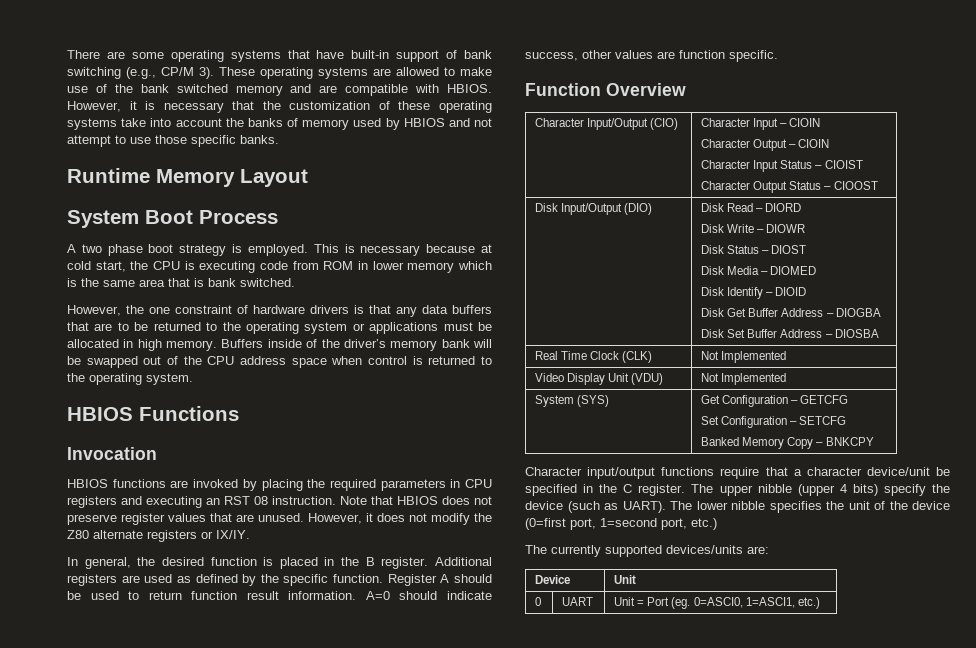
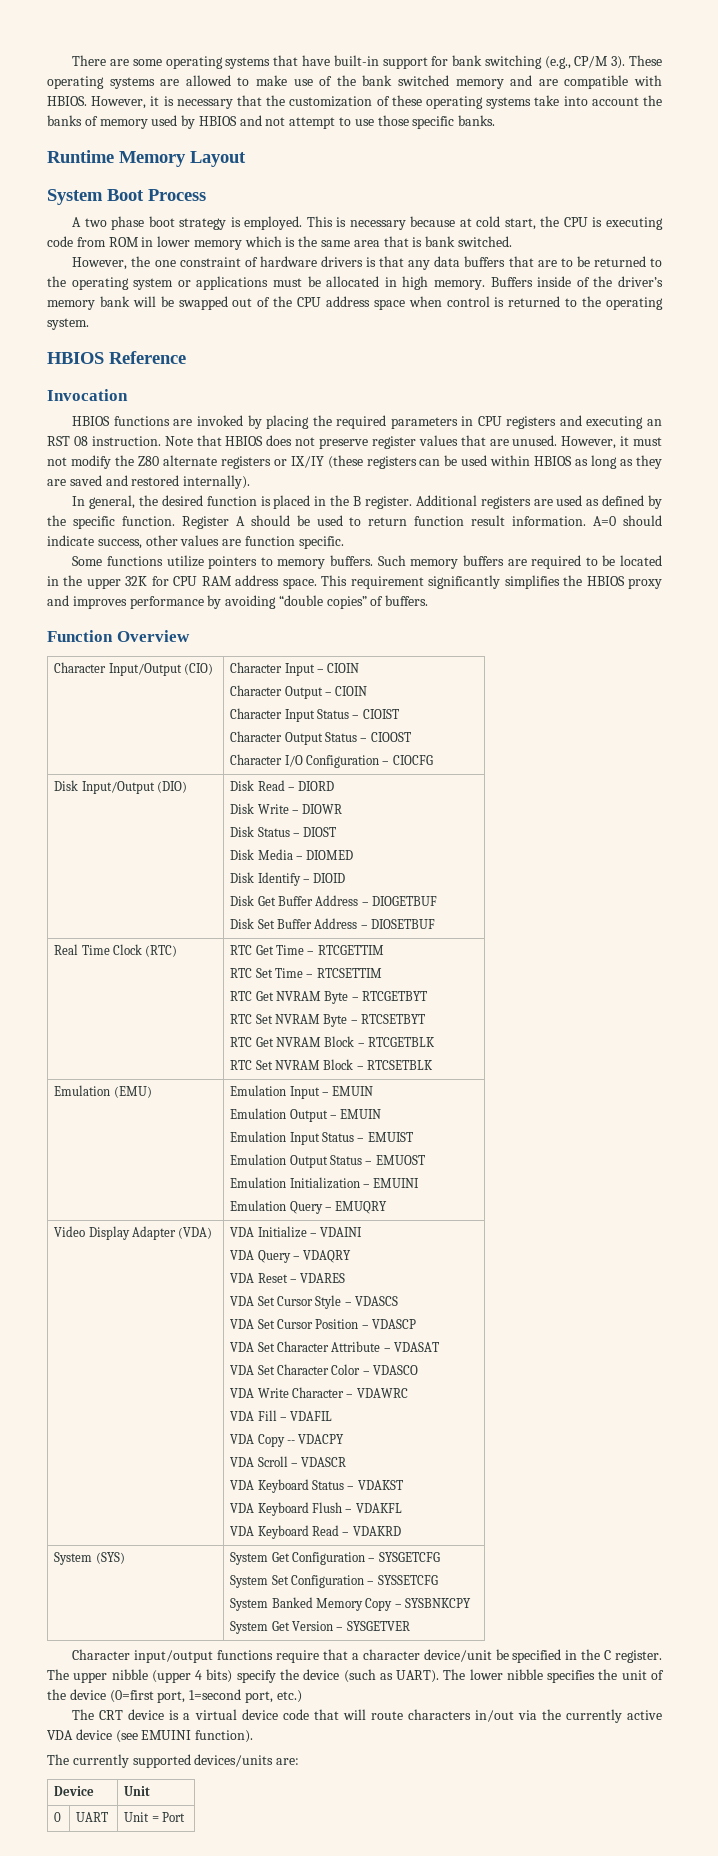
[446,50,458,59] of -> [431,56,449,66] for
[139,406,239,421] Functions -> [109,351,186,364] Reference
[377,513,405,522] does -> [633,437,662,446] must
[216,530,250,539] IX/IY. -> [290,455,663,469] [47,475,251,489] IX/IY (these registers can be used within HBIOS as long as they are saved and restored internally).
(778, 56) none -> [72,555,662,569] [47,575,662,589] [47,595,429,609] // Some functions utilize pointers to memory buffers. Such memory buffers are required to be located in the upper 32K for CPU RAM address space. This requirement significantly simplifies the HBIOS proxy and improves performance by avoiding “double copies” of buffers.
(878, 185) none -> [230,754,433,768] // Character I/O Configuration – CIOCFG
[835,308,881,317] DIOGBA -> [372,896,438,906] DIOGETBUF
[834,329,879,338] DIOSBA -> [371,919,436,929] DIOSETBUF
[622,351,653,363] [701,351,787,363] [535,373,664,385] [701,373,787,385] (CLK) | Not Implemented // Video Display Unit (VDU) | Not Implemented -> [145,945,178,957] [230,945,384,955] [230,968,382,978] [230,991,428,1004] [230,1014,426,1027] [230,1036,436,1047] [230,1059,434,1070] [54,1085,152,1098] [230,1085,374,1099] [230,1108,382,1122] [230,1131,413,1145] [230,1154,425,1168] [230,1177,420,1189] [230,1200,388,1214] [54,1226,213,1240] [230,1226,363,1238] [230,1250,352,1263] [230,1273,346,1283] [230,1295,399,1309] [230,1319,417,1329] [230,1341,440,1352] [230,1364,419,1375] [230,1387,408,1398] [230,1410,333,1421] [230,1434,345,1447] [230,1456,347,1467] [230,1479,403,1493] [230,1502,402,1516] [230,1525,401,1539] (RTC) | RTC Get Time – RTCGETTIM // RTC Set Time – RTCSETTIM // RTC Get NVRAM Byte – RTCGETBYT // RTC Set NVRAM Byte – RTCSETBYT // RTC Get NVRAM Block – RTCGETBLK // RTC Set NVRAM Block – RTCSETBLK // Emulation (EMU) | Emulation Input – EMUIN // Emulation Output – EMUIN // Emulation Input Status – EMUIST // Emulation Output Status – EMUOST // Emulation Initialization – EMUINI // Emulation Query – EMUQRY // Video Display Adapter (VDA) | VDA Initialize – VDAINI // VDA Query – VDAQRY // VDA Reset – VDARES // VDA Set Cursor Style – VDASCS // VDA Set Cursor Position – VDASCP // VDA Set Character Attribute – VDASAT // VDA Set Character Color – VDASCO // VDA Write Character – VDAWRC // VDA Fill – VDAFIL // VDA Copy -- VDACPY // VDA Scroll – VDASCR // VDA Keyboard Status – VDAKST // VDA Keyboard Flush – VDAKFL // VDA Keyboard Read – VDAKRD
(610, 401) none -> [230,1552,269,1565] System
[800,395,849,404] GETCFG // -> [378,1552,440,1562] [230,1575,269,1588] SYSGETCFG // System
[799,416,847,425] SETCFG // -> [377,1575,438,1585] [230,1598,269,1611] SYSSETCFG // System
[825,437,874,446] BNKCPY -> [405,1598,472,1608] [230,1621,410,1634] SYSBNKCPY // System Get Version – SYSGETVER
(717, 524) none -> [72,1709,662,1723] [47,1729,254,1743] // The CRT device is a virtual device code that will route characters in/out via the currently active VDA device (see EMUINI function).
[671,597,820,609] (eg. 0=ASCI0, 1=ASCI1, etc.) -> (186, 1817) none

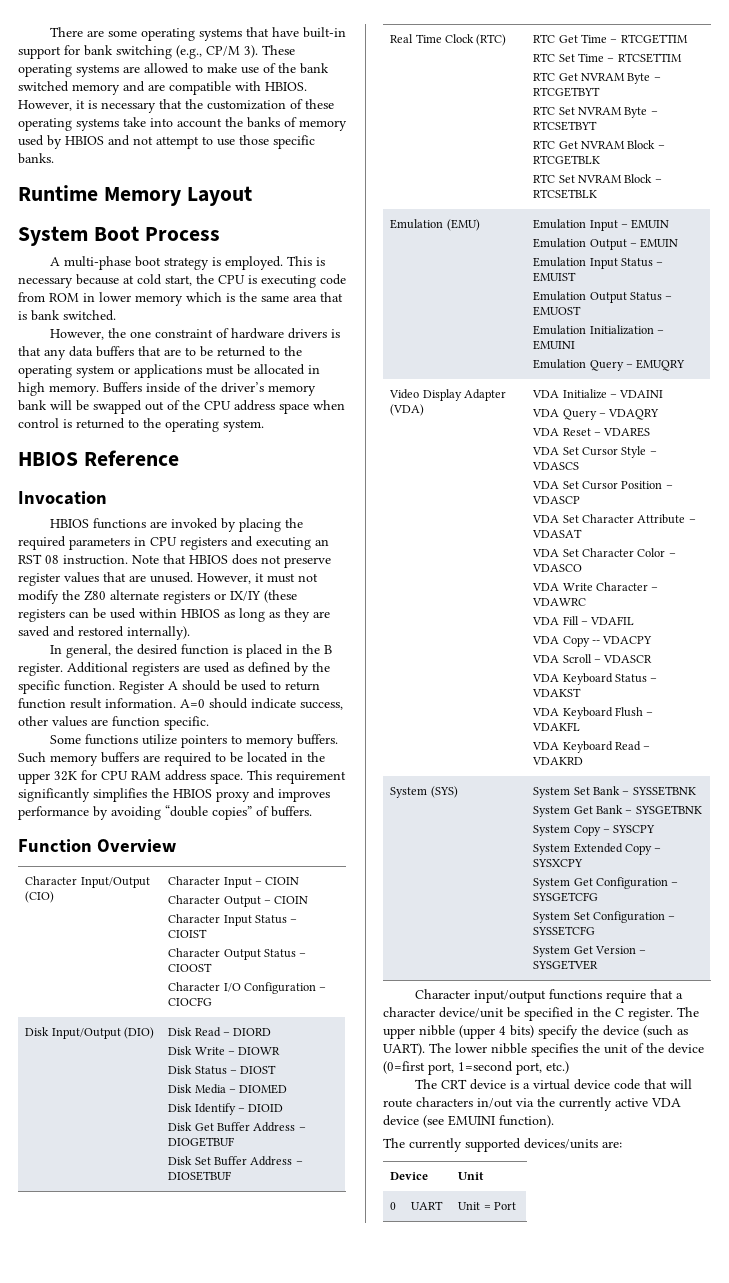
[84,216,145,230] two phase -> [63,256,131,270] multi-phase
(269, 1558) none -> [573,786,696,796] [533,805,702,817] [533,825,656,836] [533,843,662,855] [533,859,584,867] [533,878,571,889] Set Bank – SYSSETBNK // System Get Bank – SYSGETBNK // System Copy – SYSCPY // System Extended Copy – SYSXCPY // System
[230,1597,472,1611] // System Banked Memory Copy – SYSBNKCPY -> (596, 931) none

